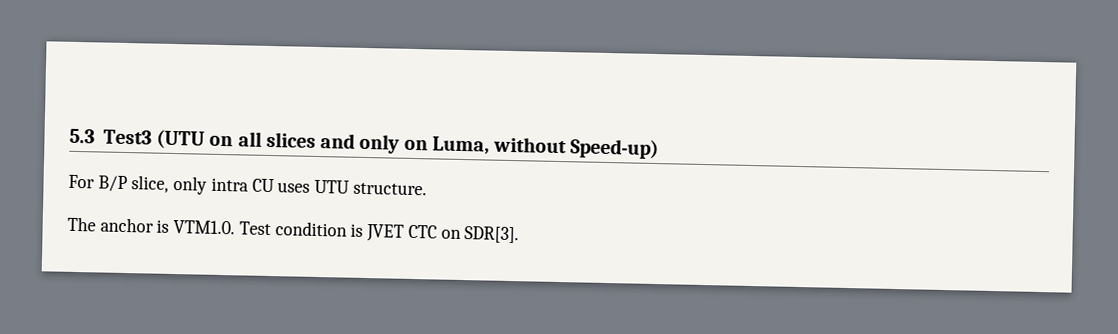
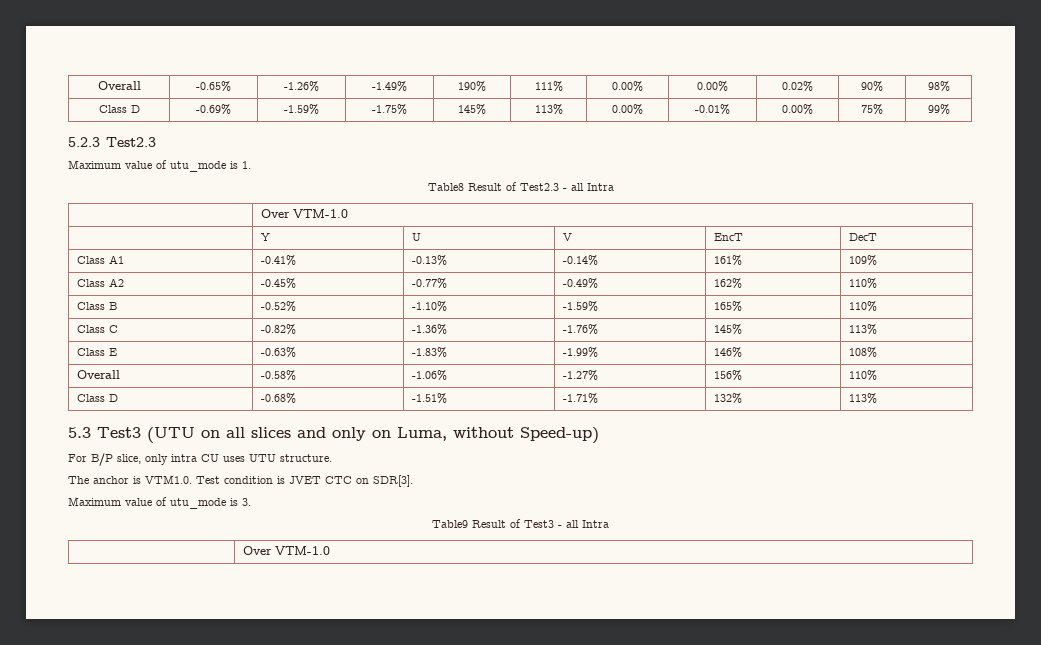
(69, 136) none -> [97,81,141,90] [196,81,231,92] [284,81,319,92] [372,81,407,92] [458,81,486,92] [534,81,563,92] [612,81,643,92] [697,81,728,92] [782,81,813,92] [861,81,883,92] [927,81,950,92] [98,105,140,113] [196,104,231,115] [284,104,319,115] [372,104,407,115] [458,104,486,115] [534,104,563,115] [612,104,643,115] [695,104,730,115] [782,104,813,115] [861,104,883,115] [927,104,950,115] [68,137,156,147] [68,160,251,172] [427,182,614,191] [261,209,349,218] [261,233,271,241] [412,233,422,241] [563,233,573,241] [714,233,744,241] [849,233,878,241] [77,255,125,264] [261,255,297,266] [412,255,448,266] [563,255,599,266] [714,255,743,266] [849,255,878,266] [77,278,125,287] [261,278,297,289] [412,278,448,289] [563,278,599,289] [714,278,743,289] [849,278,878,289] [77,302,118,310] [261,301,297,312] [412,301,448,312] [563,301,599,312] [714,301,743,312] [849,301,878,312] [77,325,119,333] [261,324,297,335] [412,324,448,335] [563,324,599,335] [714,324,743,335] [849,324,878,335] [77,348,118,356] [261,347,297,358] [412,347,448,358] [563,347,599,358] [714,347,743,358] [849,347,878,358] [77,370,121,379] [261,370,297,381] [412,370,448,381] [563,370,599,381] [714,370,743,381] [849,370,878,381] [77,394,119,402] [261,393,297,404] [412,393,448,404] [563,393,599,404] [714,393,743,404] [849,393,878,404] Overall | -0.65% | -1.26% | -1.49% | 190% | 111% | 0.00% | 0.00% | 0.02% | 90% | 98% // Class D | -0.69% | -1.59% | -1.75% | 145% | 113% | 0.00% | -0.01% | 0.00% | 75% | 99% // 5.2.3 Test2.3 // Maximum value of utu_mode is 1. // Table8 Result of Test2.3 - all Intra // | Over VTM-1.0 // | Y | U | V | EncT | DecT // Class A1 | -0.41% | -0.13% | -0.14% | 161% | 109% // Class A2 | -0.45% | -0.77% | -0.49% | 162% | 110% // Class B | -0.52% | -1.10% | -1.59% | 165% | 110% // Class C | -0.82% | -1.36% | -1.76% | 145% | 113% // Class E | -0.63% | -1.83% | -1.99% | 146% | 108% // Overall | -0.58% | -1.06% | -1.27% | 156% | 110% // Class D | -0.68% | -1.51% | -1.71% | 132% | 113% //
(520, 235) none -> [68,497,251,509] [432,519,609,528] [243,546,331,555] // Maximum value of utu_mode is 3. // Table9 Result of Test3 - all Intra // | Over VTM-1.0

